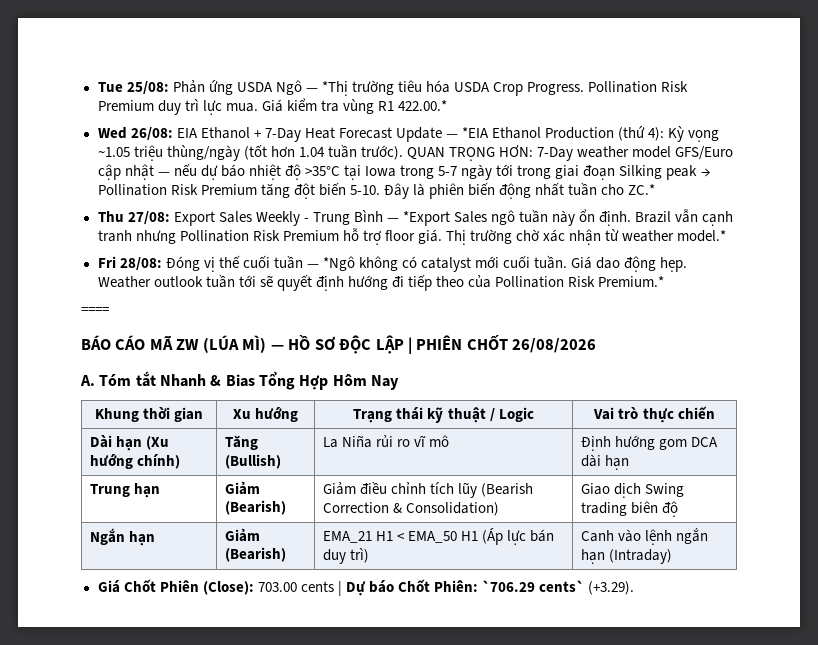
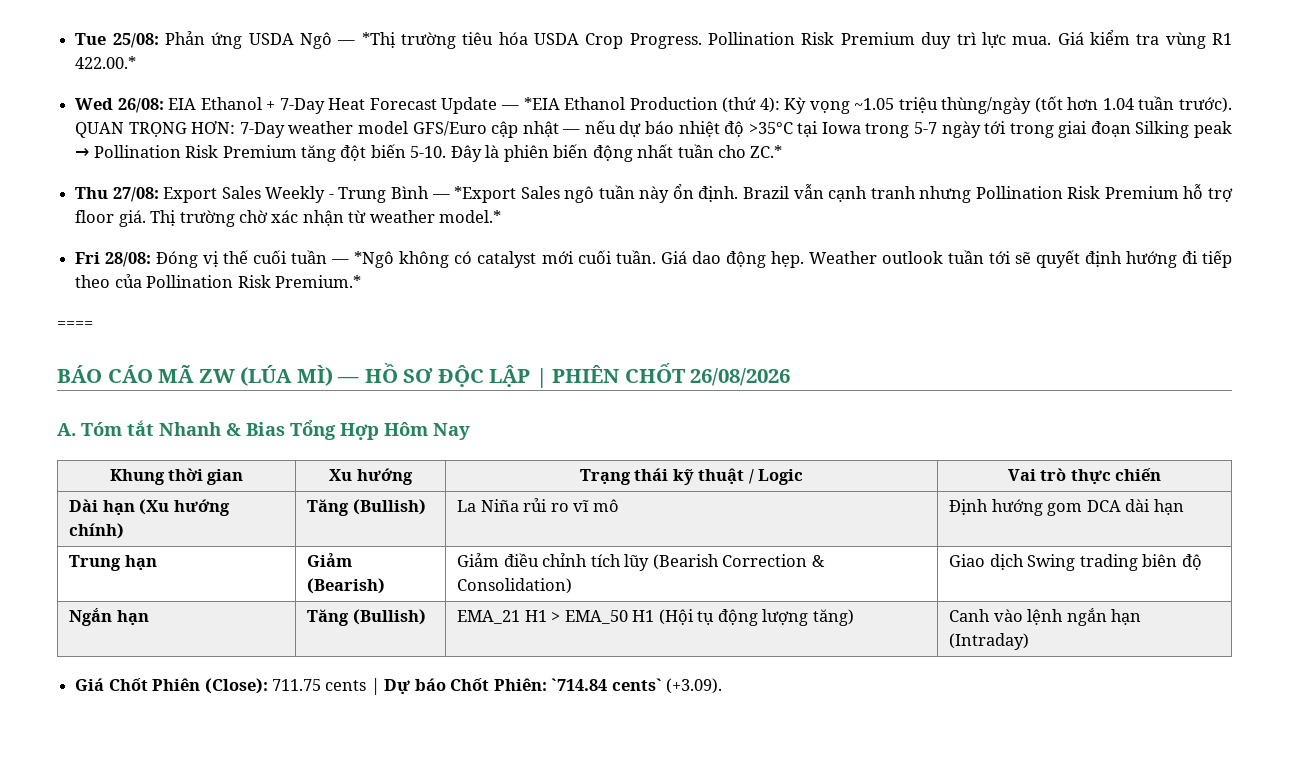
[224,528,260,542] [224,547,286,562] Giảm (Bearish) -> [307,609,426,626] Tăng (Bullish)
[396,533,404,541] < -> [551,612,561,622] >
[481,528,554,545] [322,548,369,564] (Áp lực bán duy trì) -> [658,609,854,626] (Hội tụ động lượng tăng)
[257,582,297,592] 703.00 -> [271,679,321,691] 711.75
[482,580,635,595] `706.29 cents` (+3.29). -> [551,678,723,694] `714.84 cents` (+3.09).

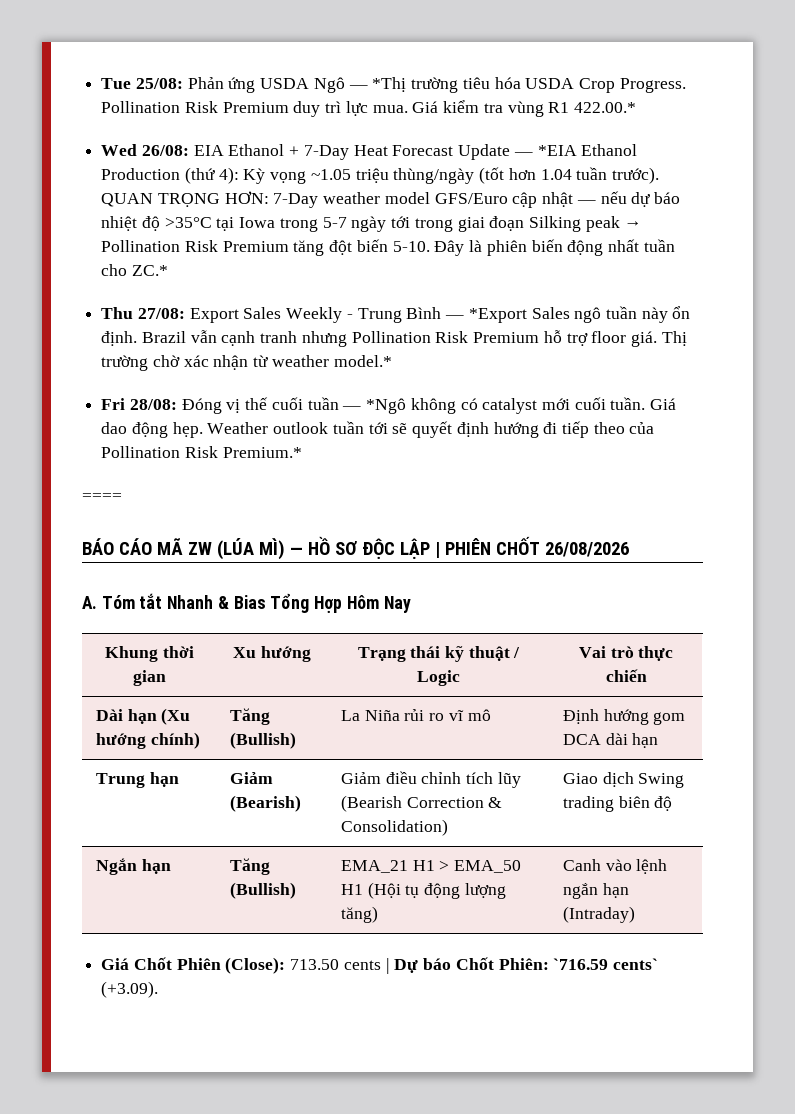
[271,679,321,691] 711.75 -> [290,959,340,970] 713.50
[551,678,608,691] `714.84 -> [553,958,609,970] `716.59

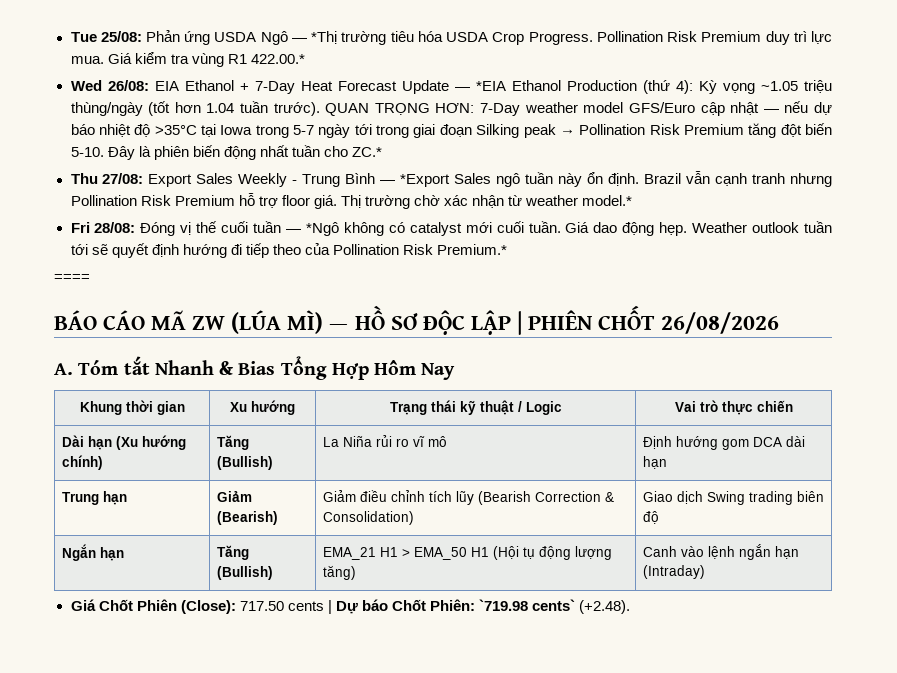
[290,959,340,970] 713.50 -> [239,601,284,611] 717.50
[553,958,658,970] [101,981,159,998] `716.59 cents` (+3.09). -> [479,599,631,614] `719.98 cents` (+2.48).

